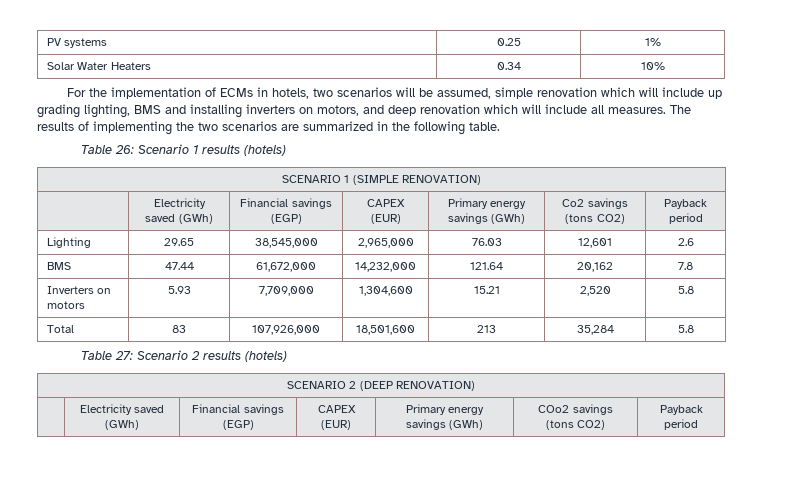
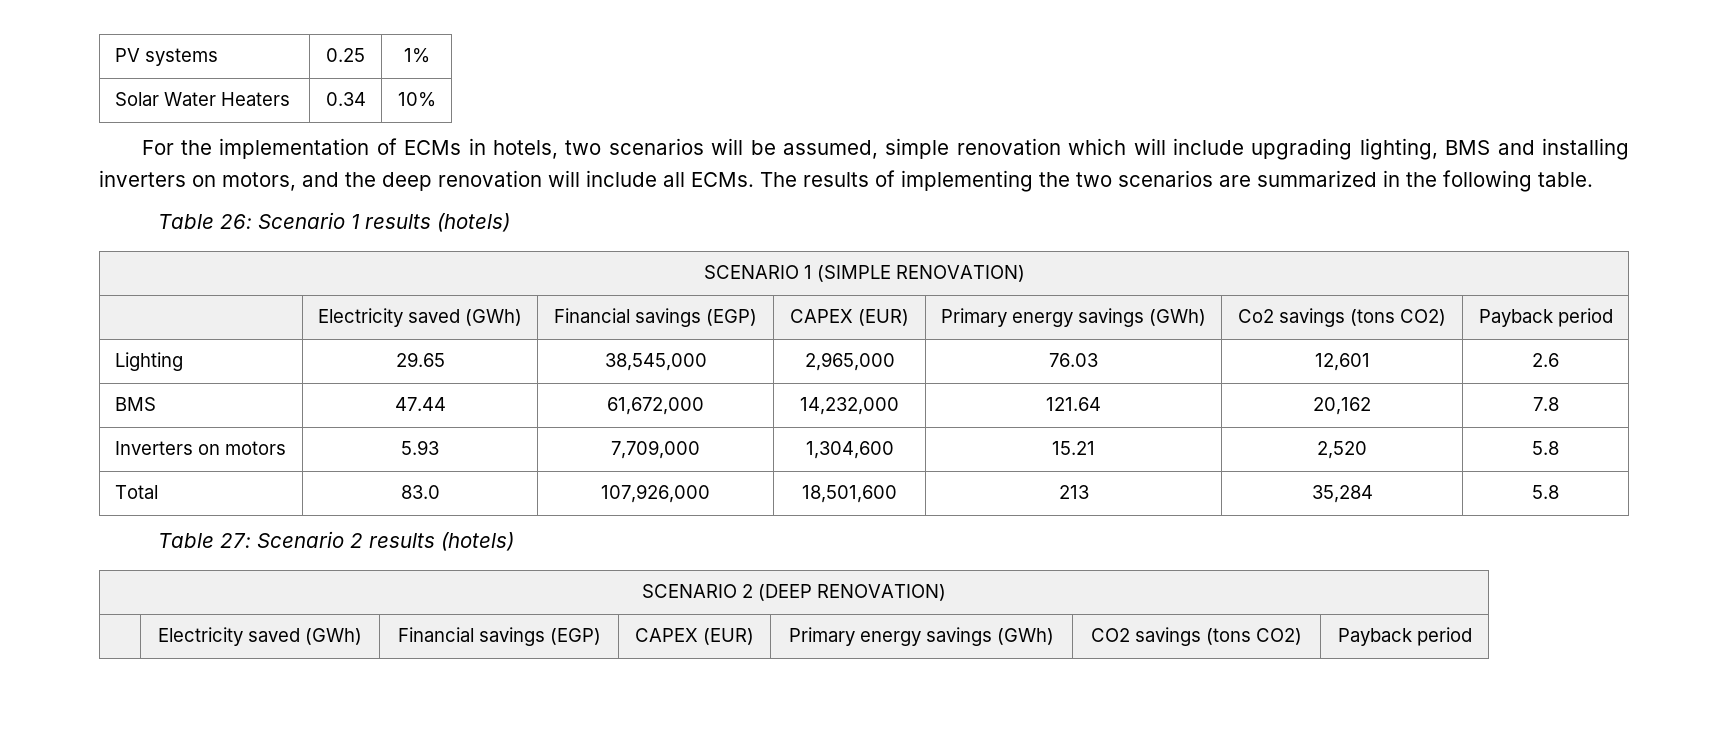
[708,90,723,99] [37,104,80,118] up grading -> [1251,138,1353,160] upgrading
(384, 109) none -> [345,172,376,187] the
[484,104,518,114] which -> (542, 178) none
[608,107,666,114] measures. -> [691,172,754,187] ECMs.
[172,325,186,333] 83 -> [400,485,440,499] 83.0
[538,405,570,413] COo2 -> [1091,628,1130,642] CO2

